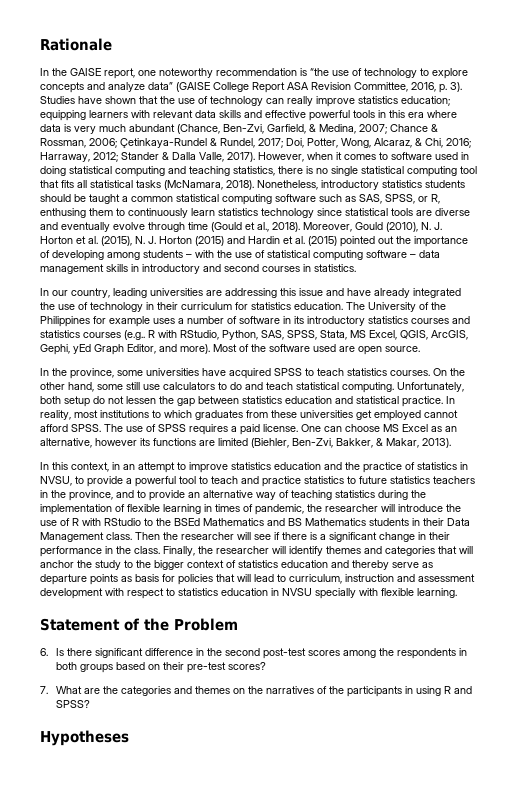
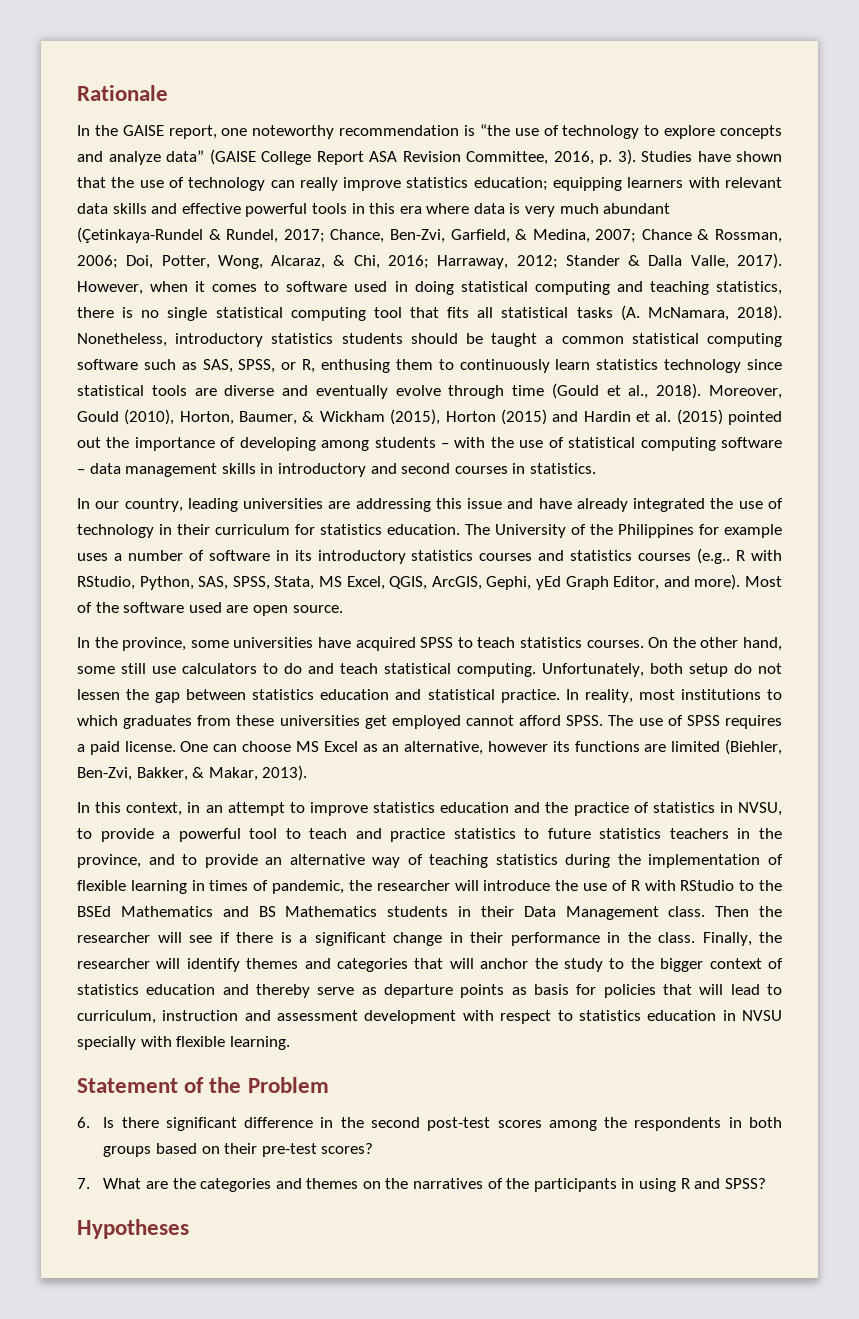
[177,124,220,134] (Chance, -> [77,227,385,243] (Çetinkaya-Rundel & Rundel, 2017; Chance,
[120,138,283,148] Çetinkaya-Rundel & Rundel, 2017; -> (118, 262) none
[164,180,223,190] (McNamara, -> [620,305,729,321] (A. McNamara,
[421,222,442,230] [40,236,156,246] N. J. Horton et al. (2015), N. J. -> [179,409,441,425] Horton, Baumer, & Wickham (2015),

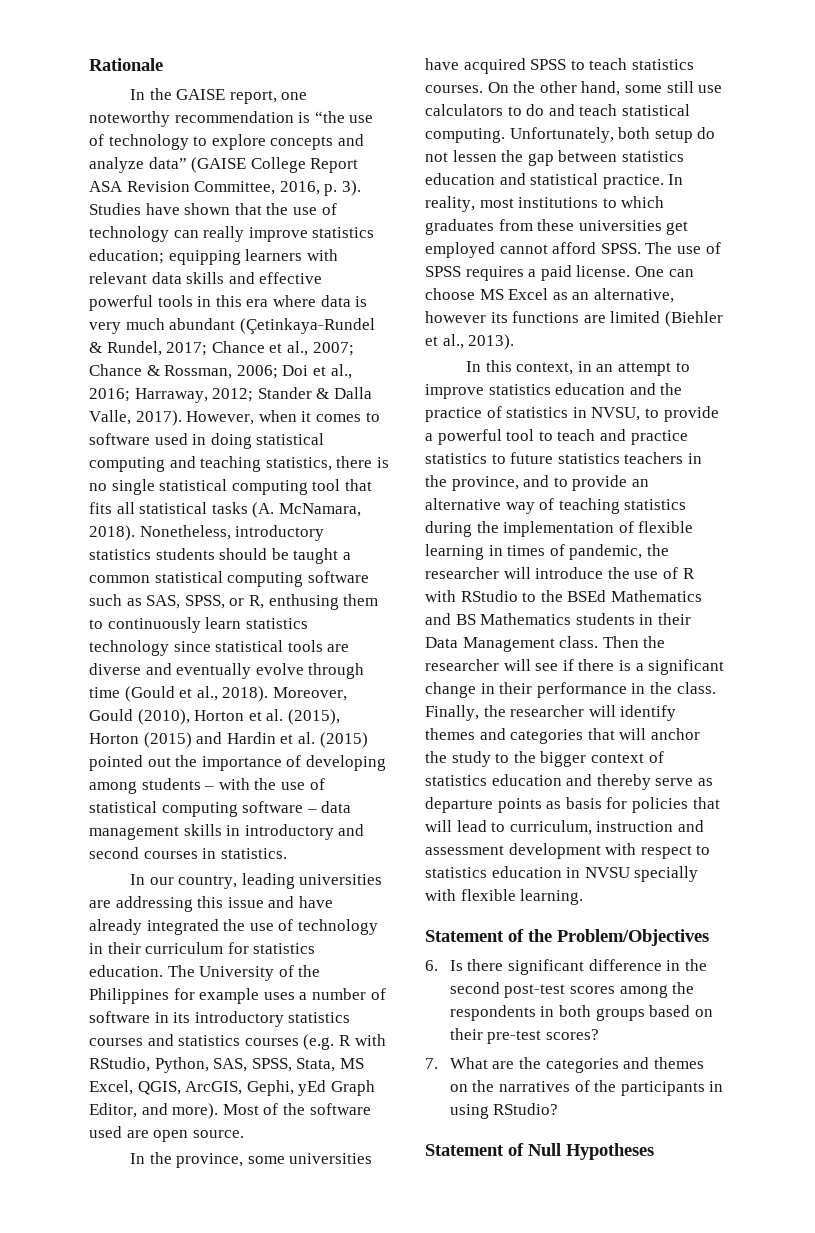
[330,229,590,243] Chance, Ben-Zvi, Garfield, & Medina, -> [211,341,308,356] Chance et al.,
[126,255,380,269] Doi, Potter, Wong, Alcaraz, & Chi, -> [282,364,352,379] Doi et al.,
[179,411,385,425] Horton, Baumer, & Wickham -> [194,709,284,721] Horton et al.
[697,548,731,564] (e.g.. -> [303,1034,335,1050] (e.g.
[725,739,782,755] [77,767,258,781] (Biehler, Ben-Zvi, Bakker, & Makar, -> [664,311,723,327] [425,334,464,349] (Biehler et al.,
[247,1077,329,1093] Problem -> [557,929,709,946] Problem/Objectives
[680,1178,766,1189] R and SPSS? // -> [493,1103,559,1115] [425,1143,561,1156] RStudio? // Statement of Null

